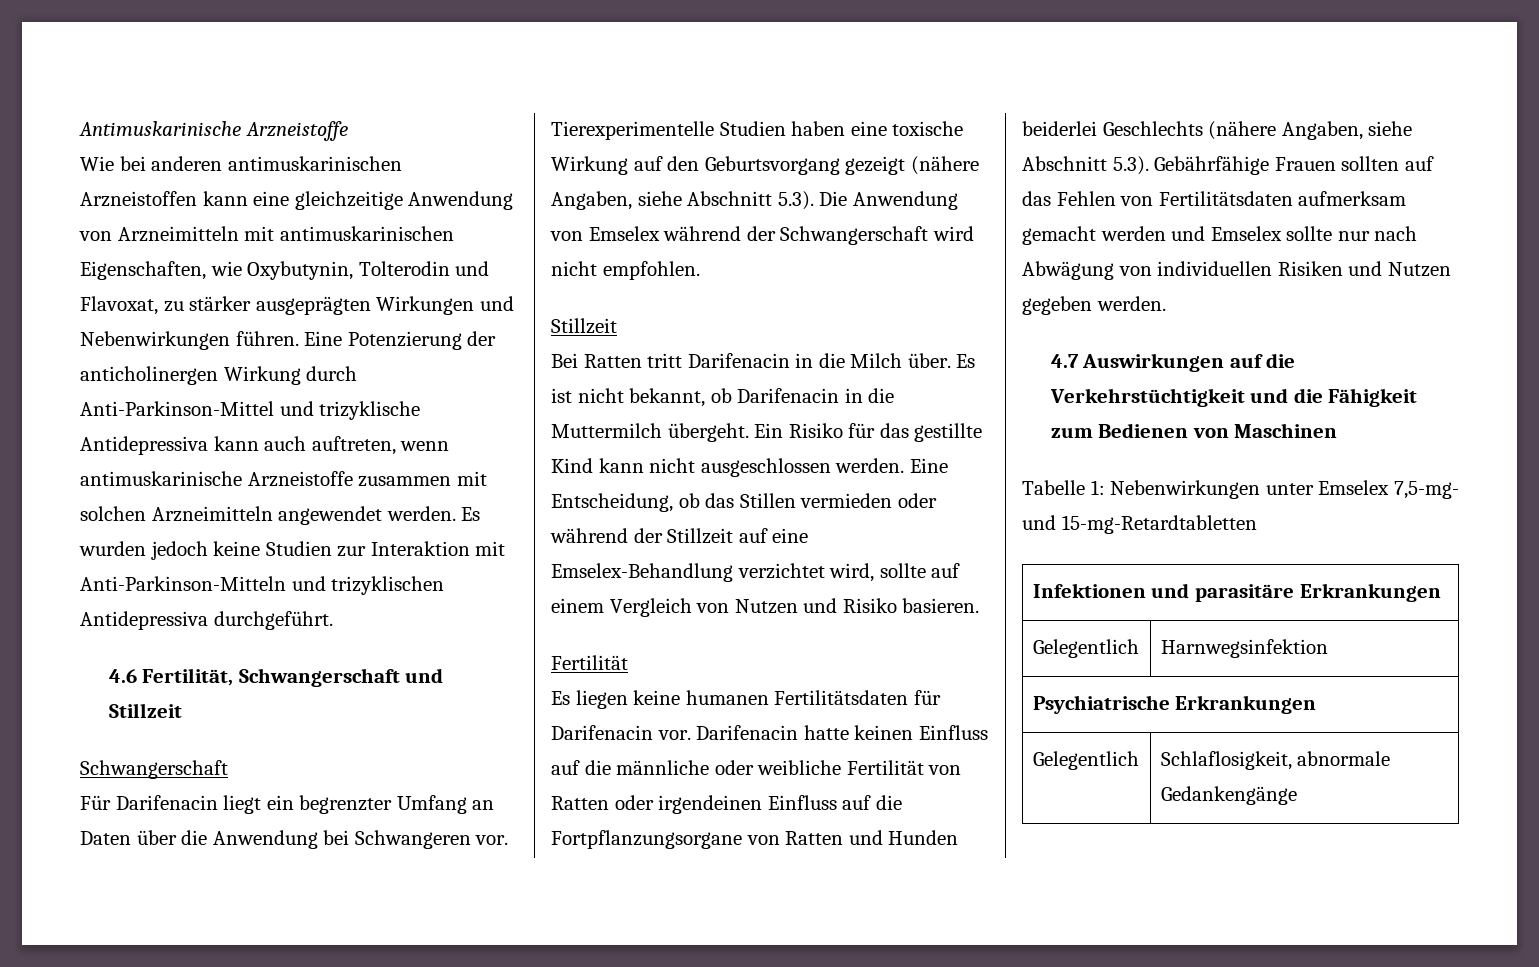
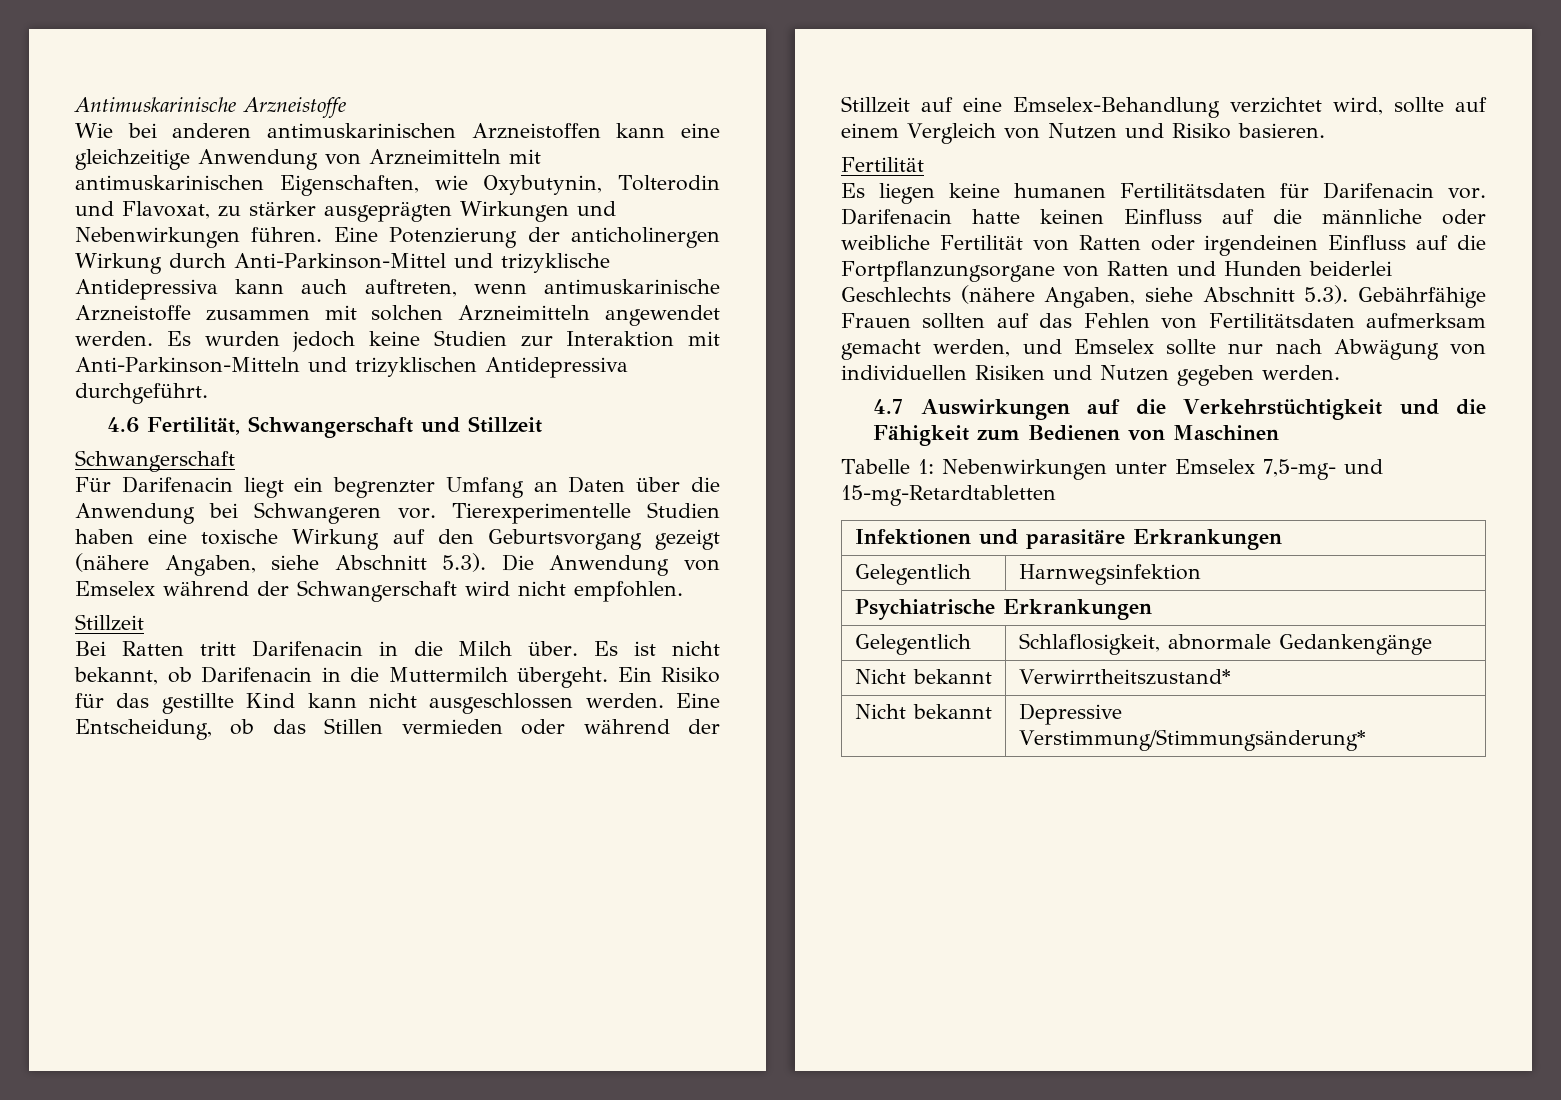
[1100,226,1166,241] werden -> [933,339,1011,357] werden,
(1297, 795) none -> [854,669,992,684] [1018,669,1231,685] [854,704,992,719] [1018,703,1122,725] [1018,729,1366,751] // Nicht bekannt | Verwirrtheitszustand* // Nicht bekannt | Depressive Verstimmung/Stimmungsänderung*

